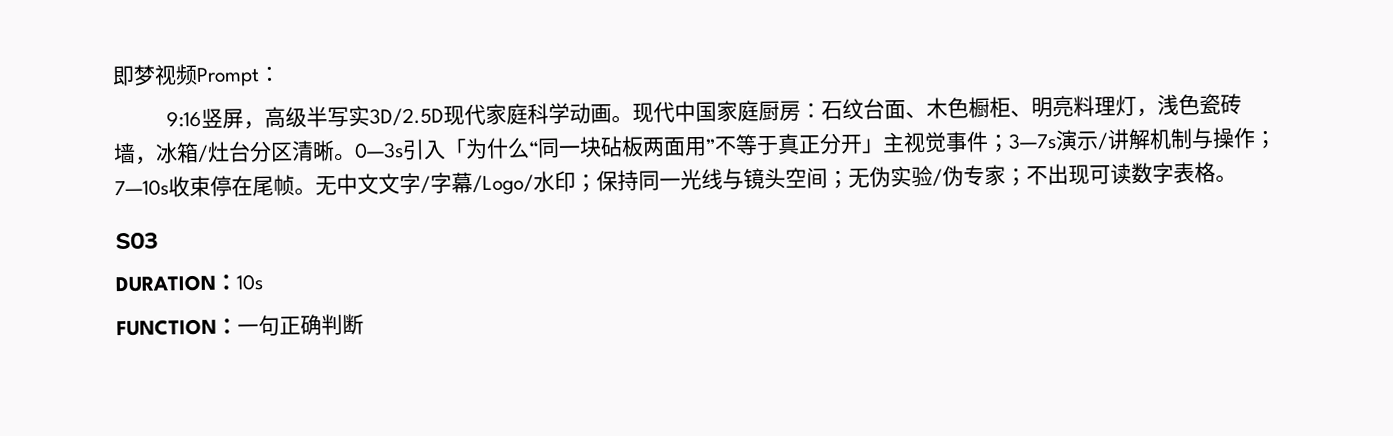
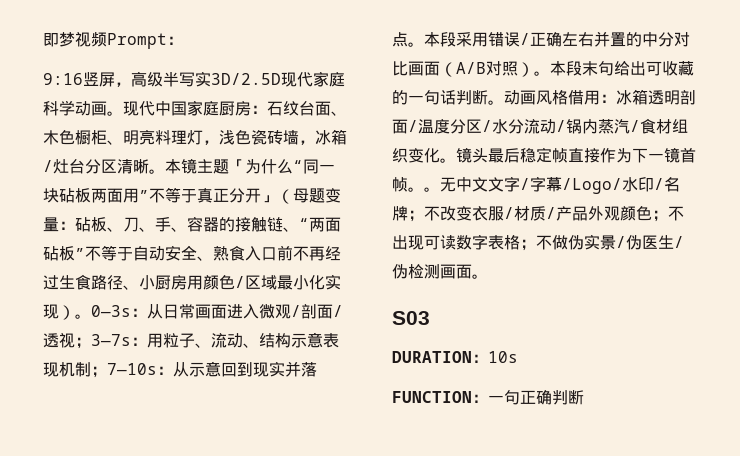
[354,138,446,161] 0—3s引入 -> [165,158,229,174] 本镜主题
[882,127,1277,154] [114,174,295,198] 主视觉事件；3—7s演示/讲解机制与操作；7—10s收束停在尾帧 -> [277,188,341,204] [43,216,341,232] [43,245,341,261] [43,274,341,290] [43,304,343,320] [43,332,339,349] [43,361,317,378] [392,31,690,47] [392,60,694,77] [392,89,696,105] [392,118,688,134] [392,147,696,163] [392,177,424,192] （母题变量：砧板、刀、手、容器的接触链、“两面砧板”不等于自动安全、熟食入口前不再经过生食路径、小厨房用颜色/区域最小化实现）。0—3s：从日常画面进入微观/剖面/透视；3—7s：用粒子、流动、结构示意表现机制；7—10s：从示意回到现实并落点。本段采用错误/正确左右并置的中分对比画面（A/B对照）。本段末句给出可收藏的一句话判断。动画风格借用：冰箱透明剖面/温度分区/水分流动/锅内蒸汽/食材组织变化。镜头最后稳定帧直接作为下一镜首帧。
[575,164,1006,193] ；保持同一光线与镜头空间；无伪实验/伪专家 -> [654,177,680,192] [392,206,652,222] /名牌；不改变衣服/材质/产品外观颜色
(1216, 172) none -> [520,234,684,251] [392,264,472,279] ；不做伪实景/伪医生/伪检测画面

